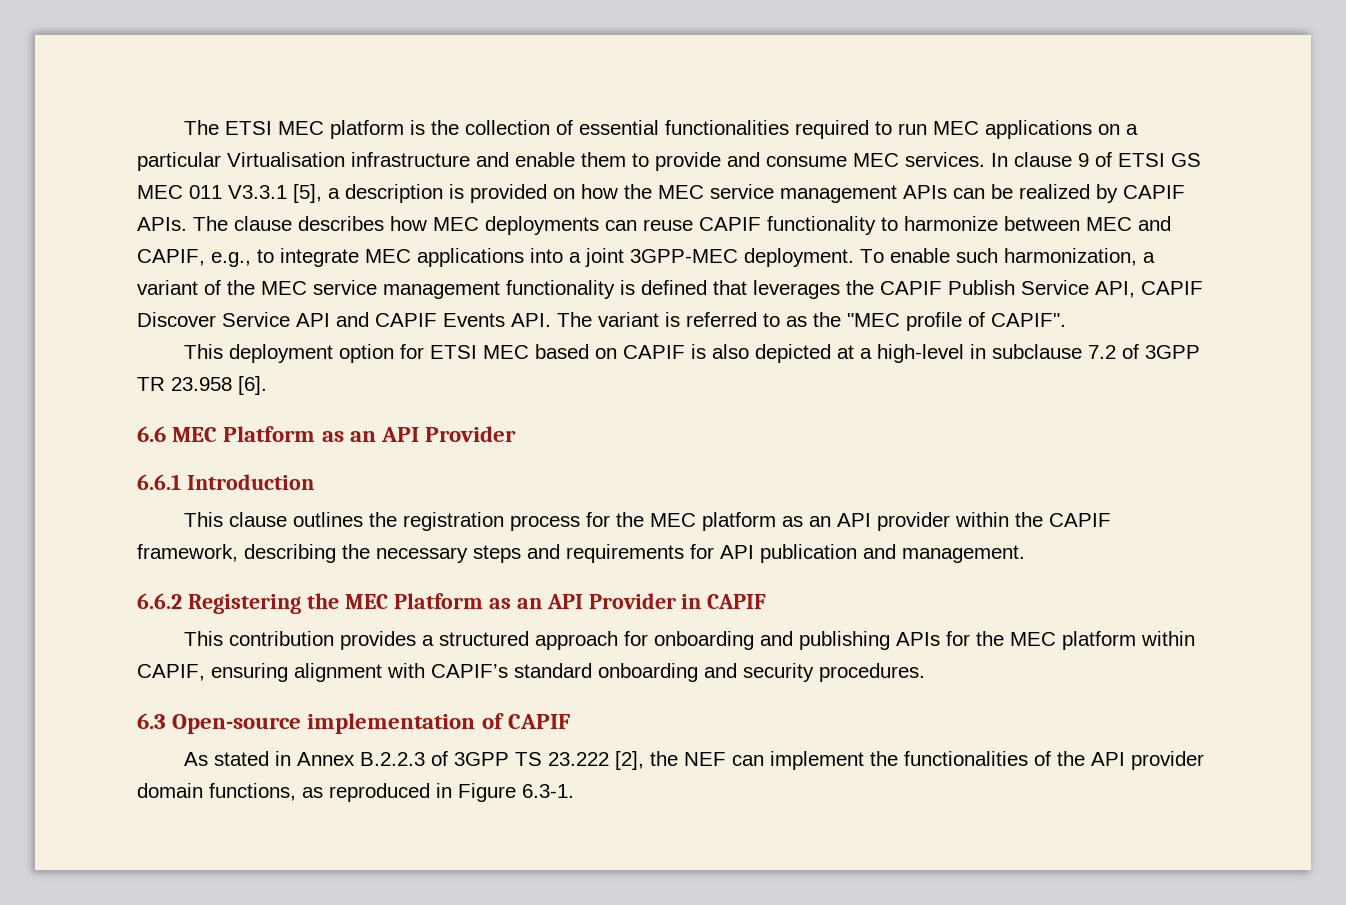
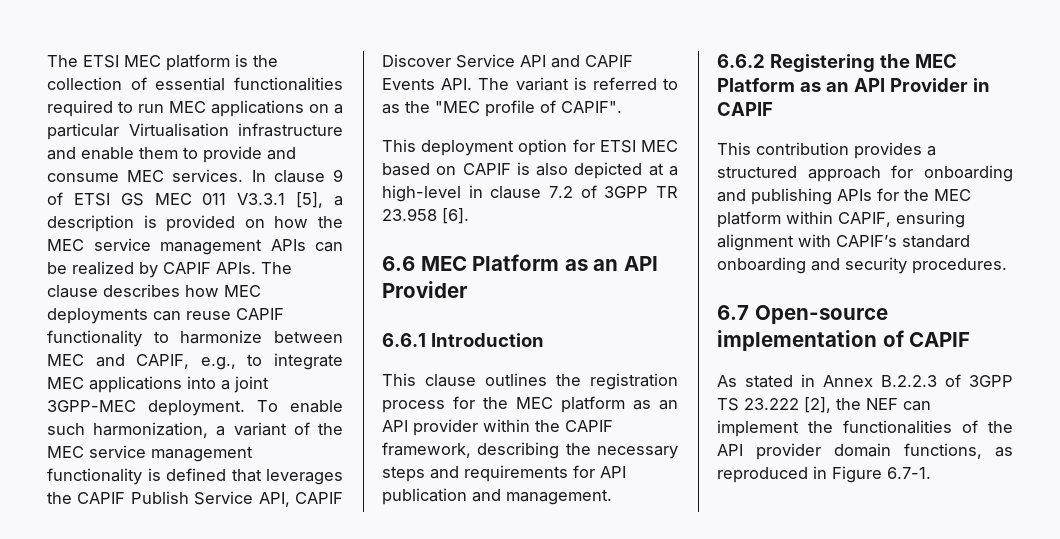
[992,344,1083,359] subclause -> [490,186,542,199] clause
[137,713,166,729] 6.3 -> [717,305,749,320] 6.7
[522,784,574,798] 6.3-1. -> [887,467,931,479] 6.7-1.

